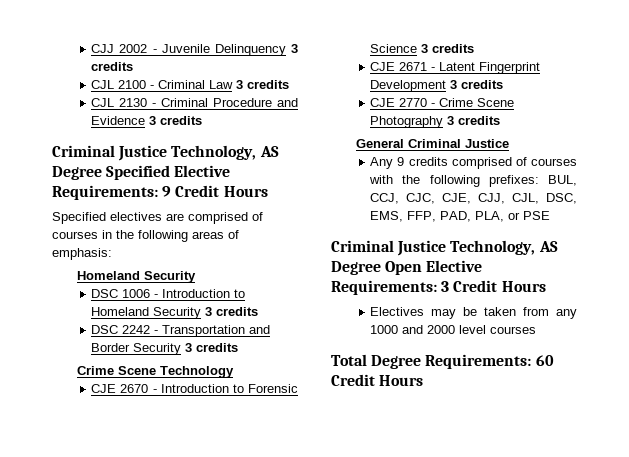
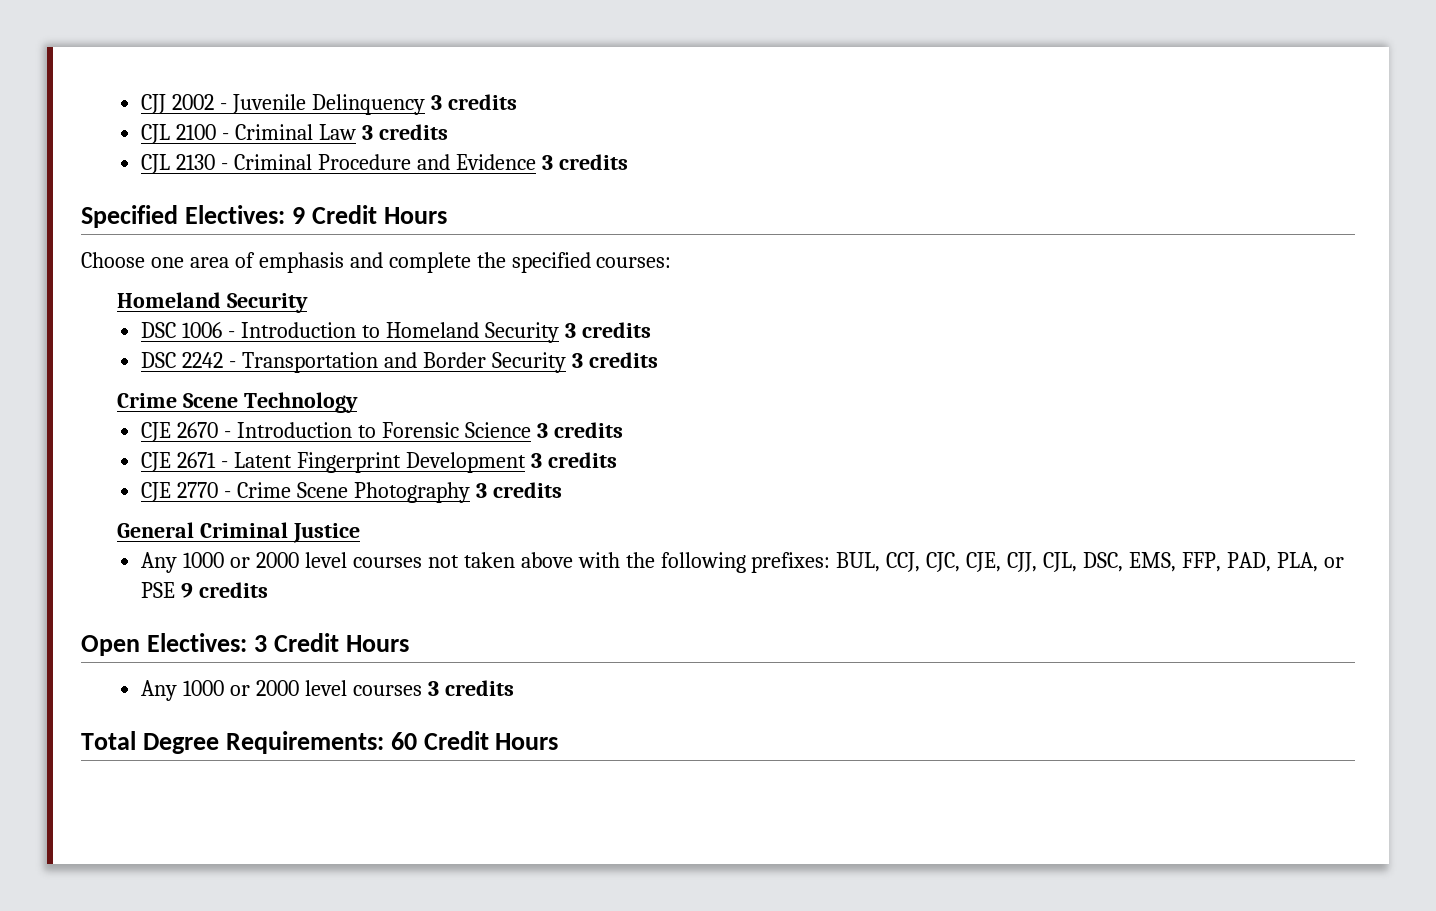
[52,145,279,161] [52,165,231,180] [52,185,268,200] [52,212,263,224] [52,230,239,242] [52,248,112,260] Criminal Justice Technology, AS Degree Specified Elective Requirements: 9 Credit Hours // Specified electives are comprised of courses in the following areas of emphasis: -> [81,205,447,228] [81,252,672,273] Specified Electives: 9 Credit Hours // Choose one area of emphasis and complete the specified courses:
[397,157,577,169] 9 credits comprised of courses -> [183,552,573,568] 1000 or 2000 level courses not taken above
[331,240,558,256] [331,260,483,275] [331,280,546,295] [370,307,577,319] [370,325,537,334] // Criminal Justice Technology, AS Degree Open Elective Requirements: 3 Credit Hours // Electives may be taken from any 1000 and 2000 level courses -> [181,582,269,598] [81,633,409,656] [141,680,514,701] 9 credits // Open Electives: 3 Credit Hours // Any 1000 or 2000 level courses 3 credits

